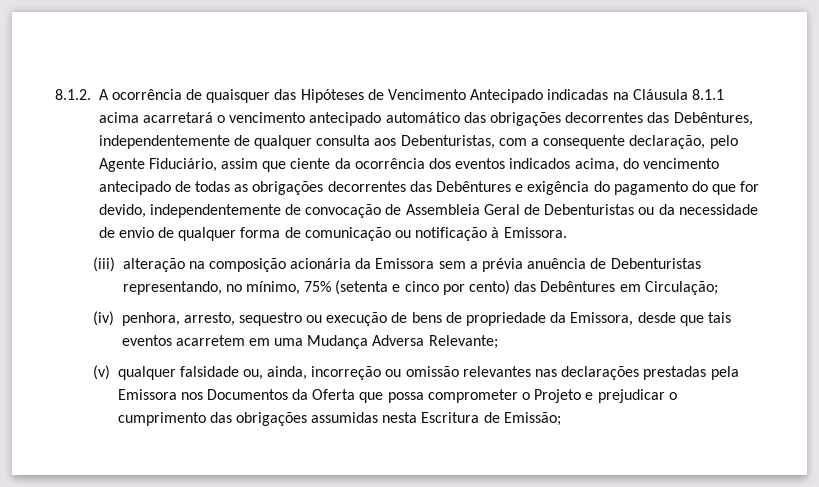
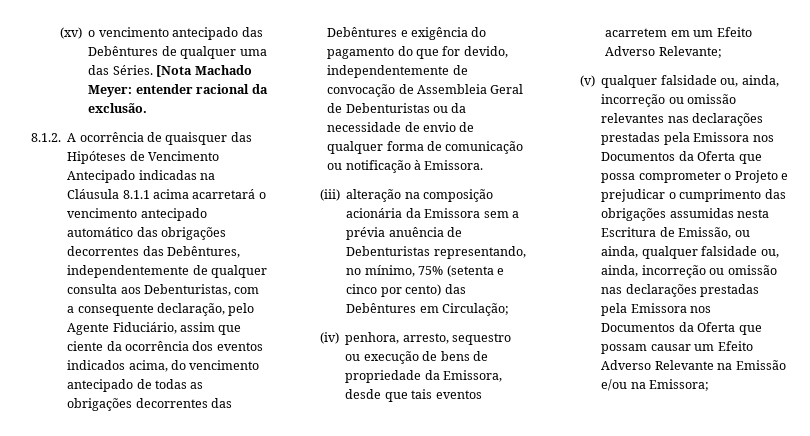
(55, 94) none -> [60,27,263,40] [88,46,267,59] [88,65,252,77] [88,84,268,97] [88,103,148,113] (xv) o vencimento antecipado das Debêntures de qualquer uma das Séries. [Nota Machado Meyer: entender racional da exclusão. //
[274,335,425,349] uma Mudança Adversa -> [693,27,752,37] [605,46,656,56] um Efeito Adverso
[503,412,561,426] Emissão; -> [678,227,750,239] [601,246,779,259] [601,265,777,278] [601,284,760,297] [601,303,712,316] [601,322,762,335] [601,341,753,354] [601,360,786,370] [601,379,710,391] Emissão, ou ainda, qualquer falsidade ou, ainda, incorreção ou omissão nas declarações prestadas pela Emissora nos Documentos da Oferta que possam causar um Efeito Adverso Relevante na Emissão e/ou na Emissora;

